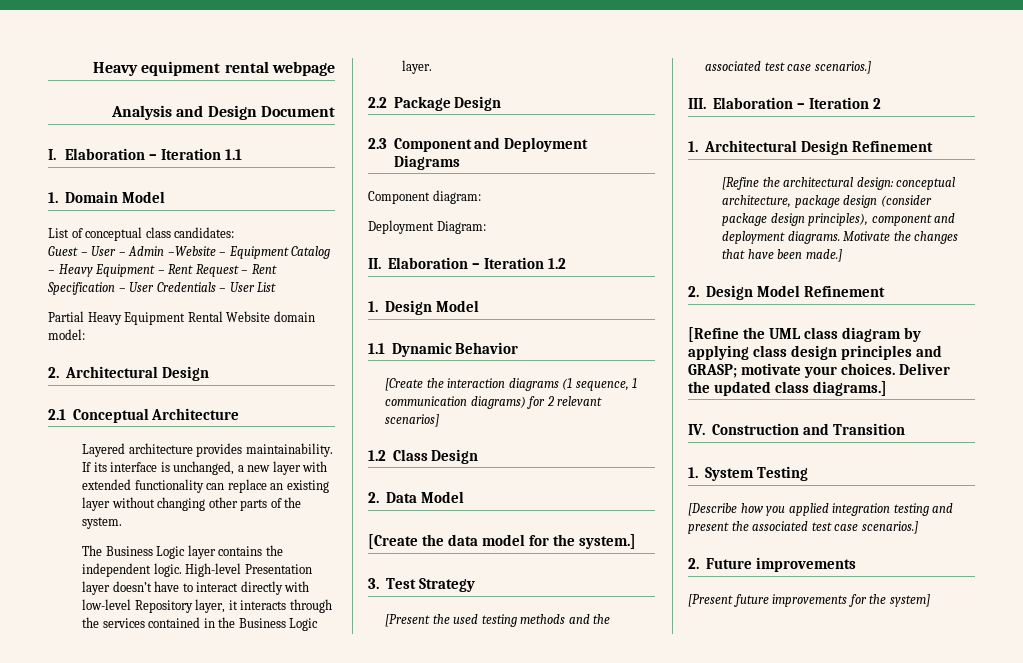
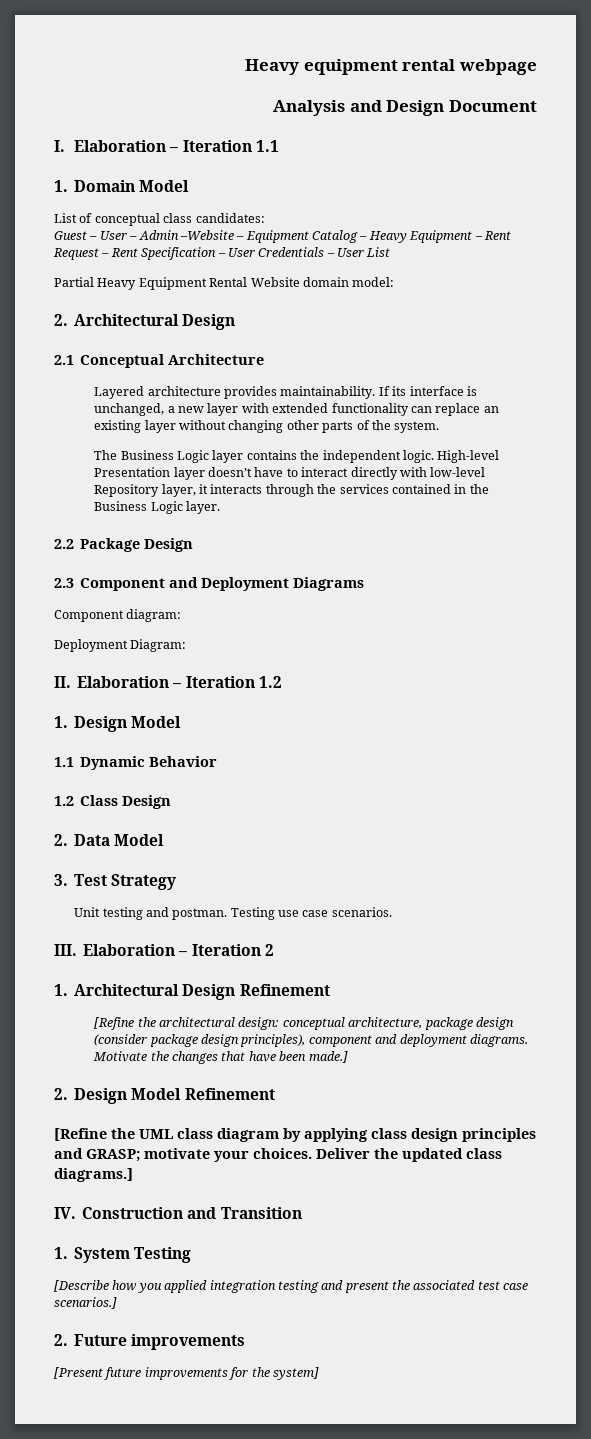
[385,378,638,391] [385,396,603,409] [385,414,440,427] // [Create the interaction diagrams (1 sequence, 1 communication diagrams) for 2 relevant scenarios] -> (218, 761) none
[368,534,637,549] [368,578,475,592] [385,614,611,627] [705,61,871,74] [Create the data model for the system.] // 3. Test Strategy // [Present the used testing methods and the associated test case scenarios.] -> [54,874,177,890] [74,907,392,920] 3. Test Strategy // Unit testing and postman. Testing use case scenarios.

